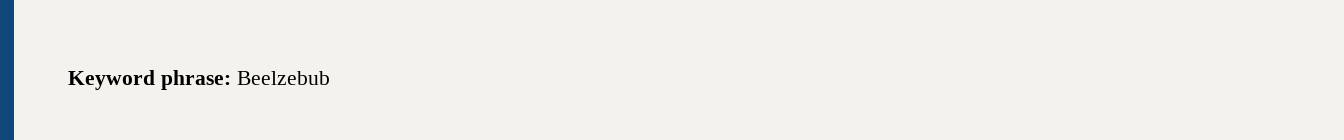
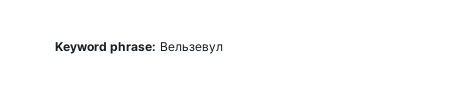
[236,71,330,85] Beelzebub -> [159,42,223,54] Вельзевул

